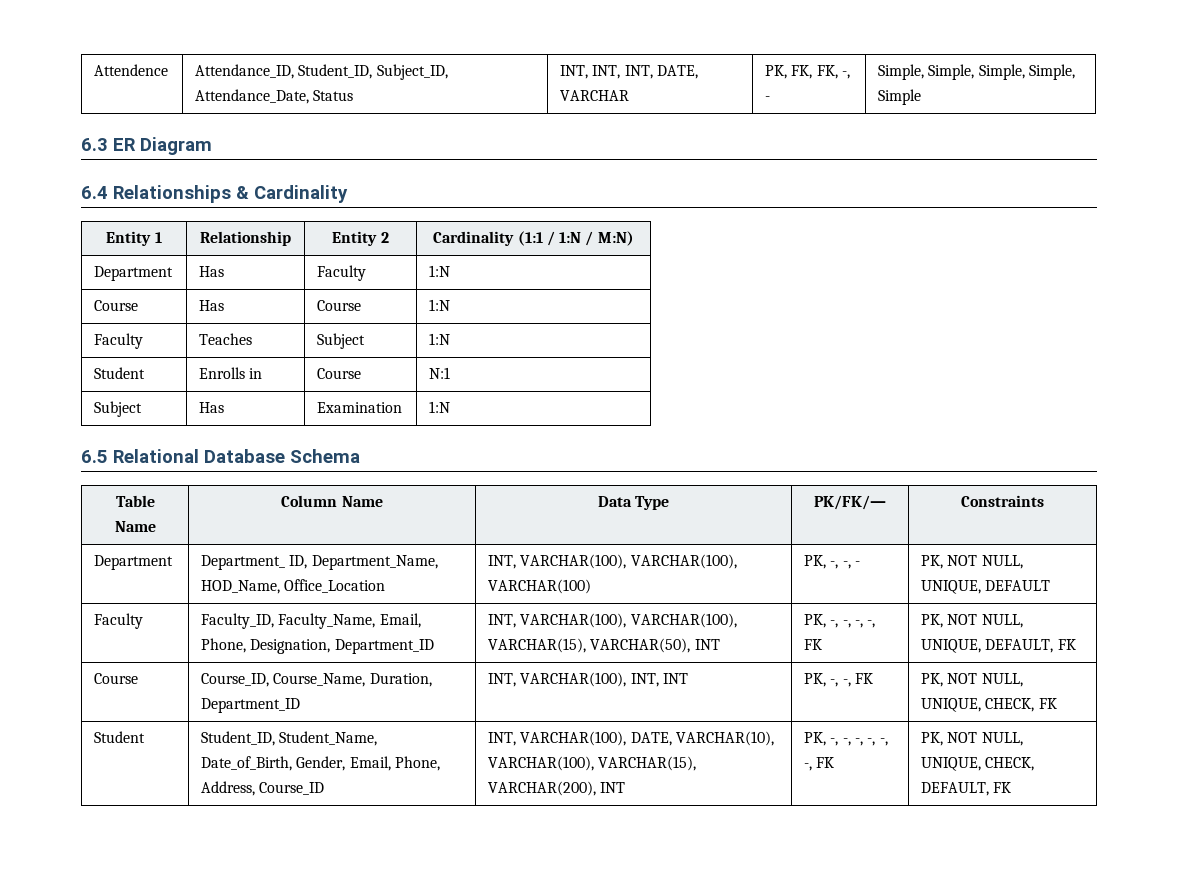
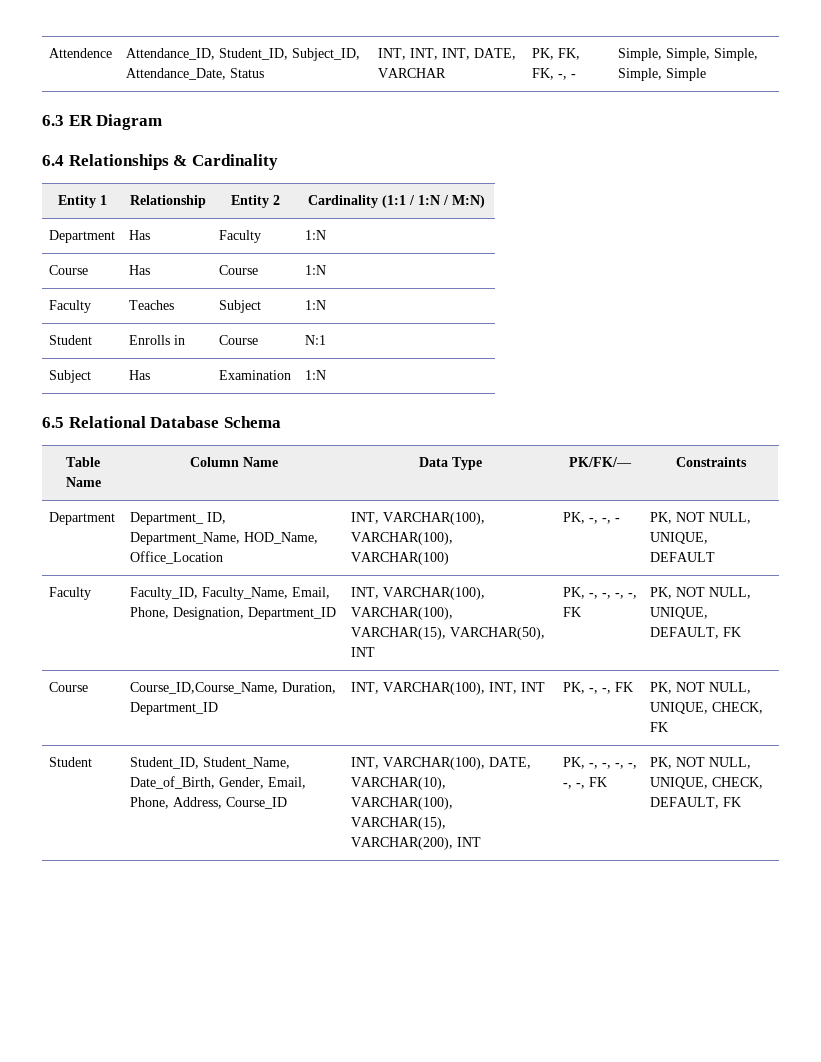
[201,673,366,687] Course_ID, Course_Name, -> [129,682,278,694] Course_ID,Course_Name,

